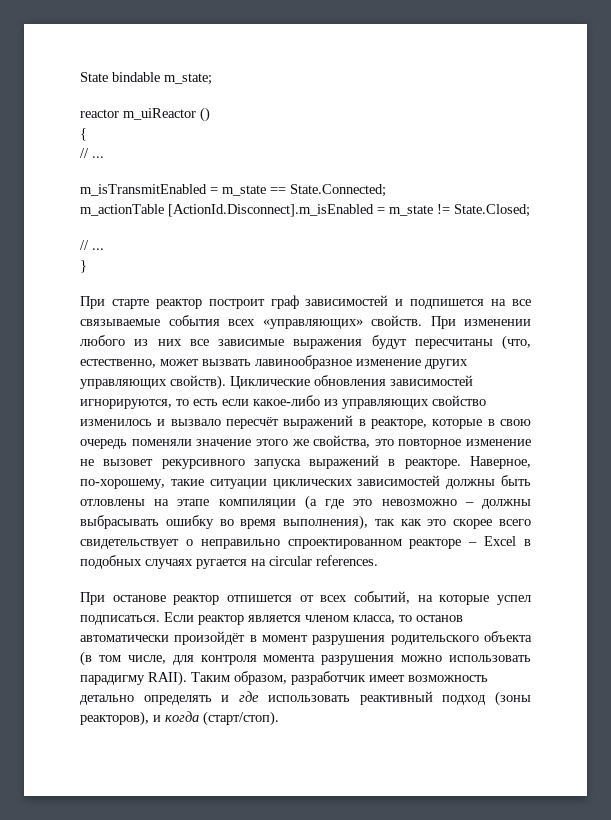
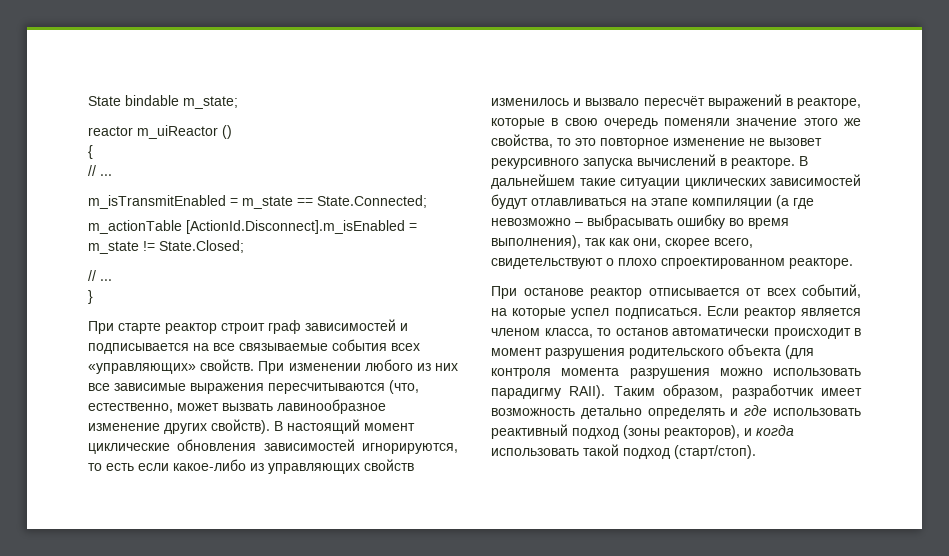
[208,299,265,309] построит -> [221,323,265,334] строит
[410,299,485,309] подпишется -> [88,343,189,354] подписывается
[371,335,493,349] будут пересчитаны -> [268,383,385,394] пересчитываются
[80,375,310,390] управляющих свойств). Циклические -> [211,419,415,434] [88,443,170,454] свойств). В настоящий момент циклические
[432,395,486,406] свойство -> [364,459,414,471] свойств
(371, 441) none -> [557,138,571,146] то
[309,455,380,469] выражений -> [637,154,716,166] вычислений
[469,456,531,469] [80,479,165,489] Наверное, по-хорошему, -> [799,156,808,166] [491,174,575,189] В дальнейшем
[446,475,531,489] [80,499,145,506] должны быть отловлены -> [491,194,627,209] будут отлавливаться
[353,499,373,506] это -> (814, 203) none
[482,499,531,509] должны -> (583, 224) none
[427,519,531,529] [80,536,531,549] [80,555,378,569] это скорее всего свидетельствует о неправильно спроектированном реакторе – Excel в подобных случаях ругается на circular references. -> [633,238,753,249] [491,258,853,269] они, скорее всего, свидетельствуют о плохо спроектированном реакторе.
[226,595,292,602] отпишется -> [648,288,740,296] отписывается
[174,631,246,645] произойдёт -> [773,328,851,339] происходит
[80,651,194,666] (в том числе, для -> [785,345,814,359] (для
(199, 716) none -> [491,444,670,459] использовать такой подход

